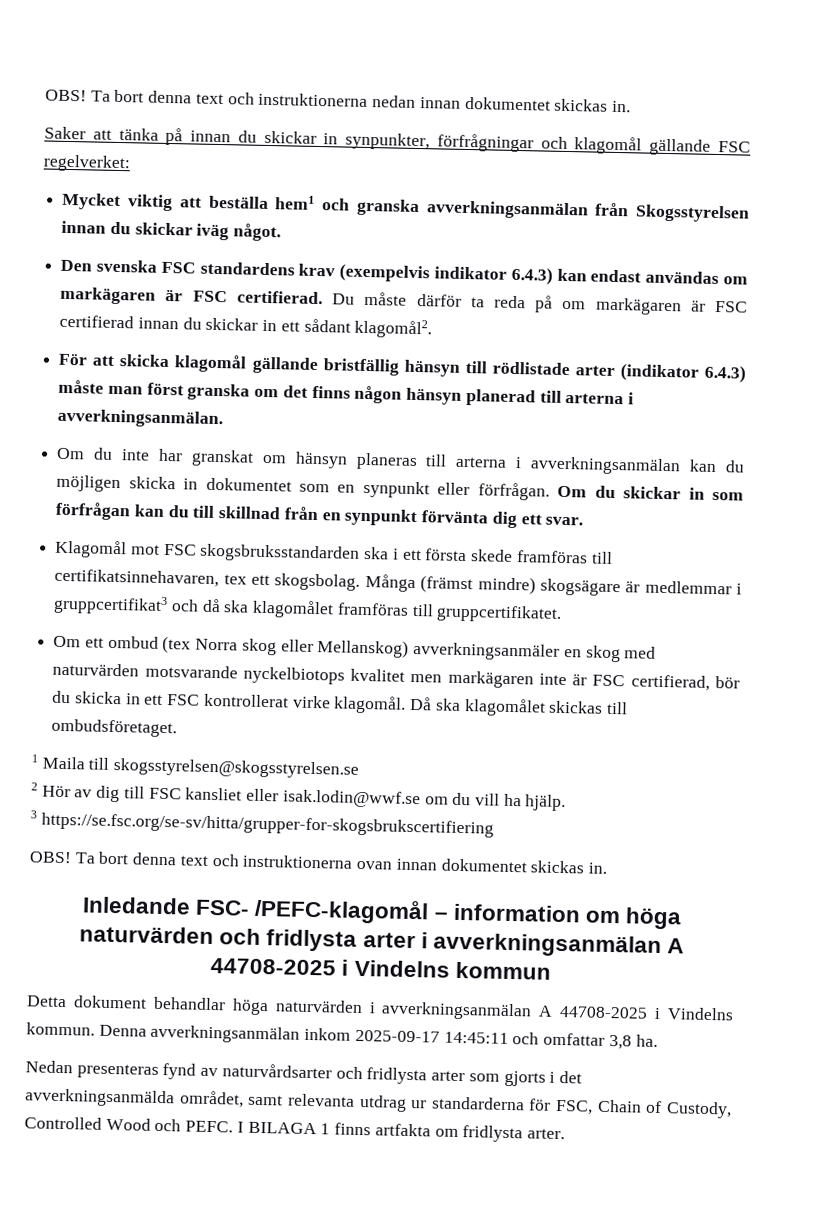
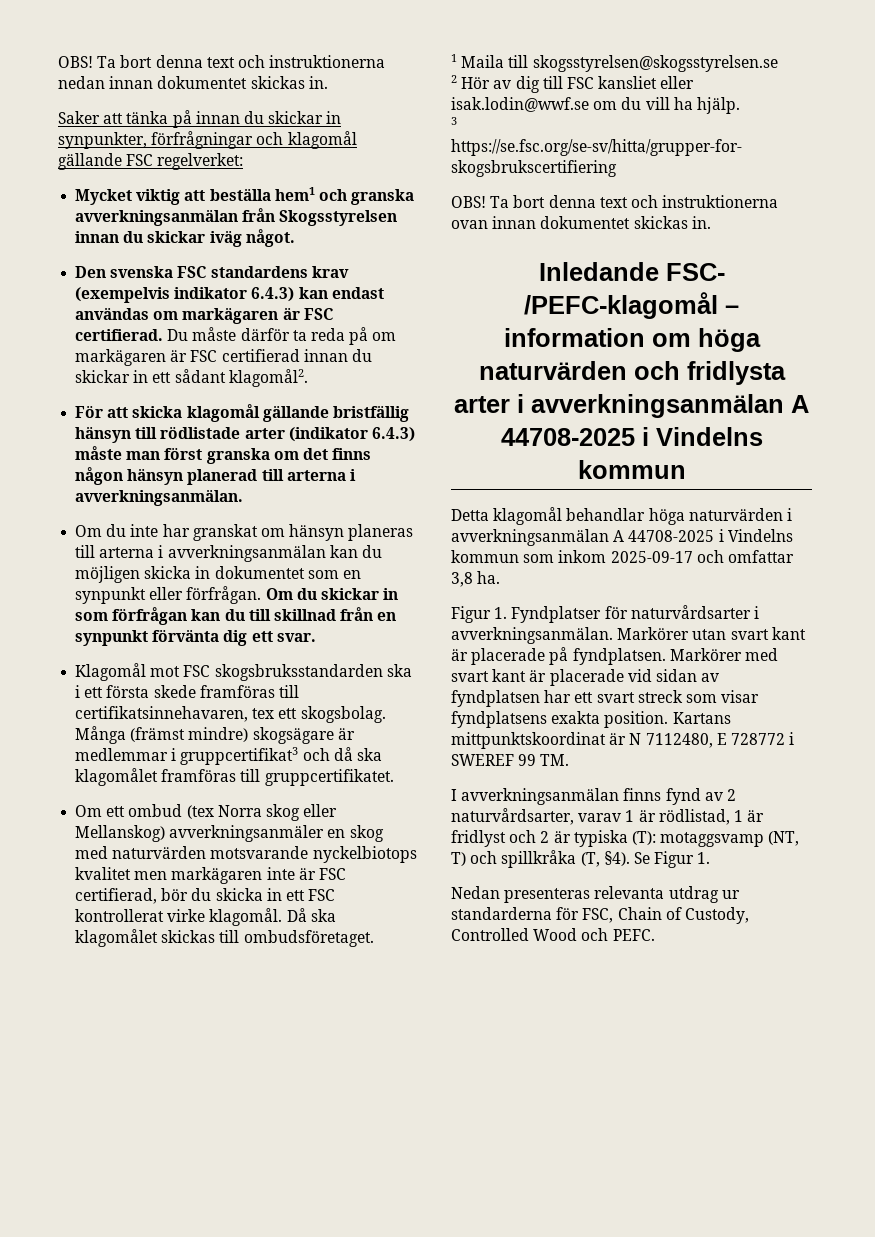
[72,995,147,1009] dokument -> [493,507,563,525] klagomål
[26,1022,301,1044] kommun. Denna avverkningsanmälan -> [451,550,555,563] kommun som
[443,1031,509,1044] 14:45:11 -> (693, 557) none
[25,1060,582,1087] [25,1088,284,1108] Nedan presenteras fynd av naturvårdsarter och fridlysta arter som gjorts i det avverkningsanmälda området, samt -> [451,605,759,623] [451,627,806,644] [451,647,778,665] [451,669,720,686] [451,690,760,707] [451,711,731,728] [451,732,795,749] [451,754,570,766] [451,788,736,805] [451,808,765,825] [451,830,800,847] [451,850,711,868] [451,886,591,903] Figur 1. Fyndplatser för naturvårdsarter i avverkningsanmälan. Markörer utan svart kant är placerade på fyndplatsen. Markörer med svart kant är placerade vid sidan av fyndplatsen har ett svart streck som visar fyndplatsens exakta position. Kartans mittpunktskoordinat är N 7112480, E 728772 i SWEREF 99 TM. // I avverkningsanmälan finns fynd av 2 naturvårdsarter, varav 1 är rödlistad, 1 är fridlyst och 2 är typiska (T): motaggsvamp (NT, T) och spillkråka (T, §4). Se Figur 1. // Nedan presenteras
[236,1121,565,1143] I BILAGA 1 finns artfakta om fridlysta arter. -> (655, 935) none

